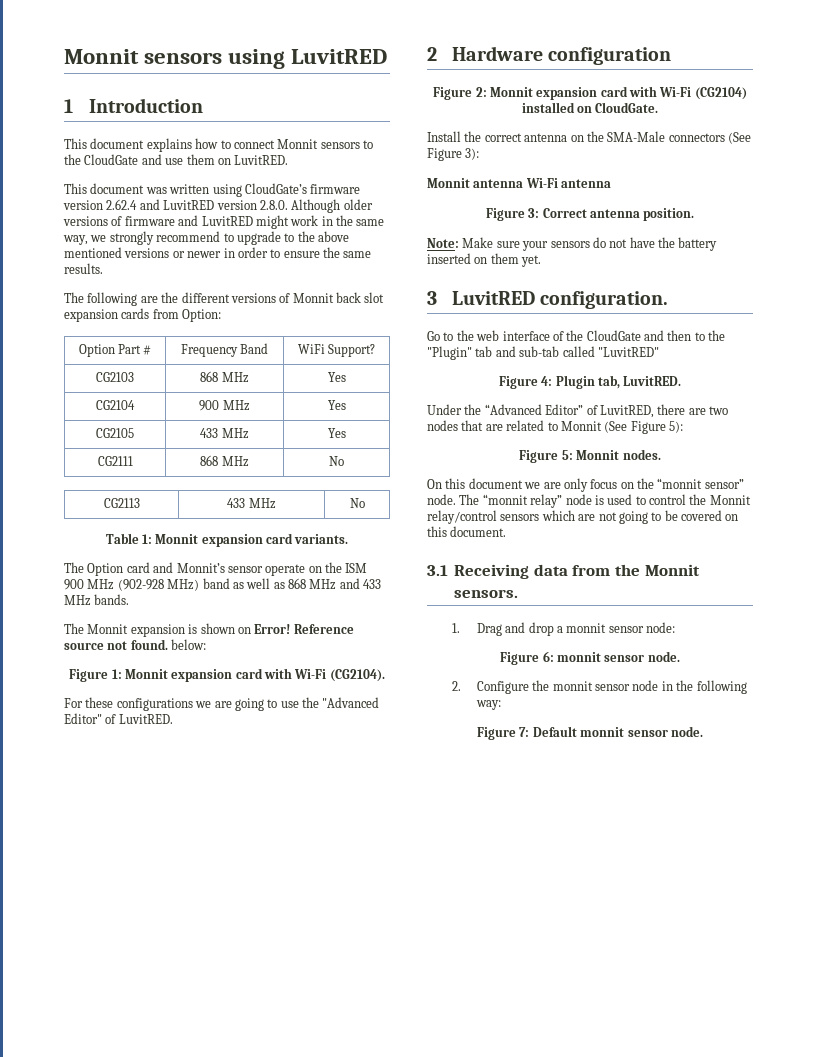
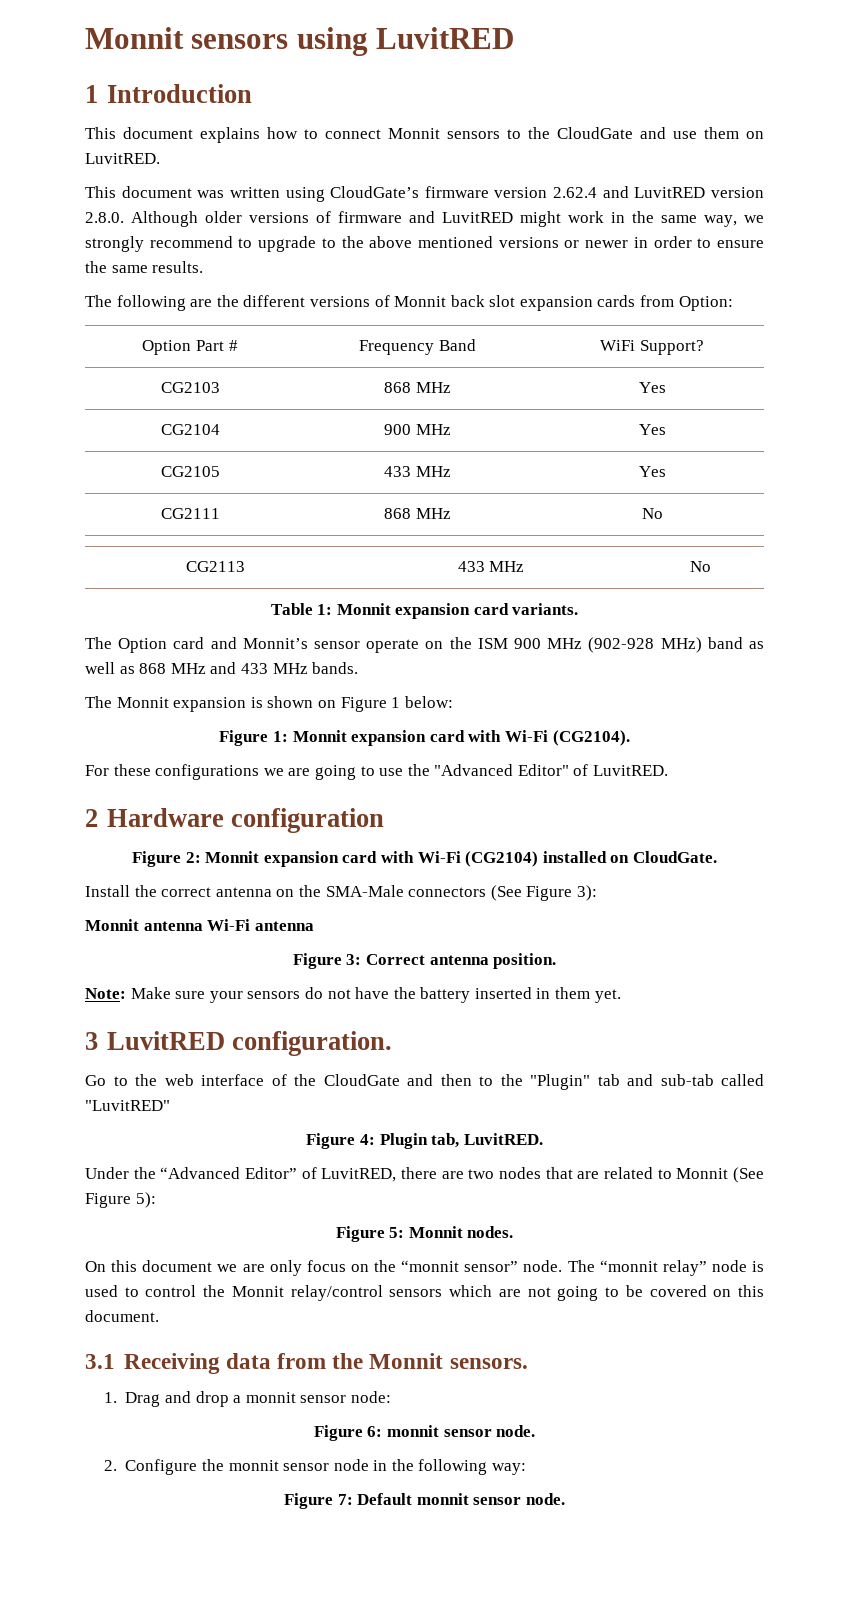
[254,624,354,634] [64,639,168,650] Error! Reference source not found. -> [340,697,401,712] Figure 1
[474,257,488,264] on -> [536,988,551,999] in

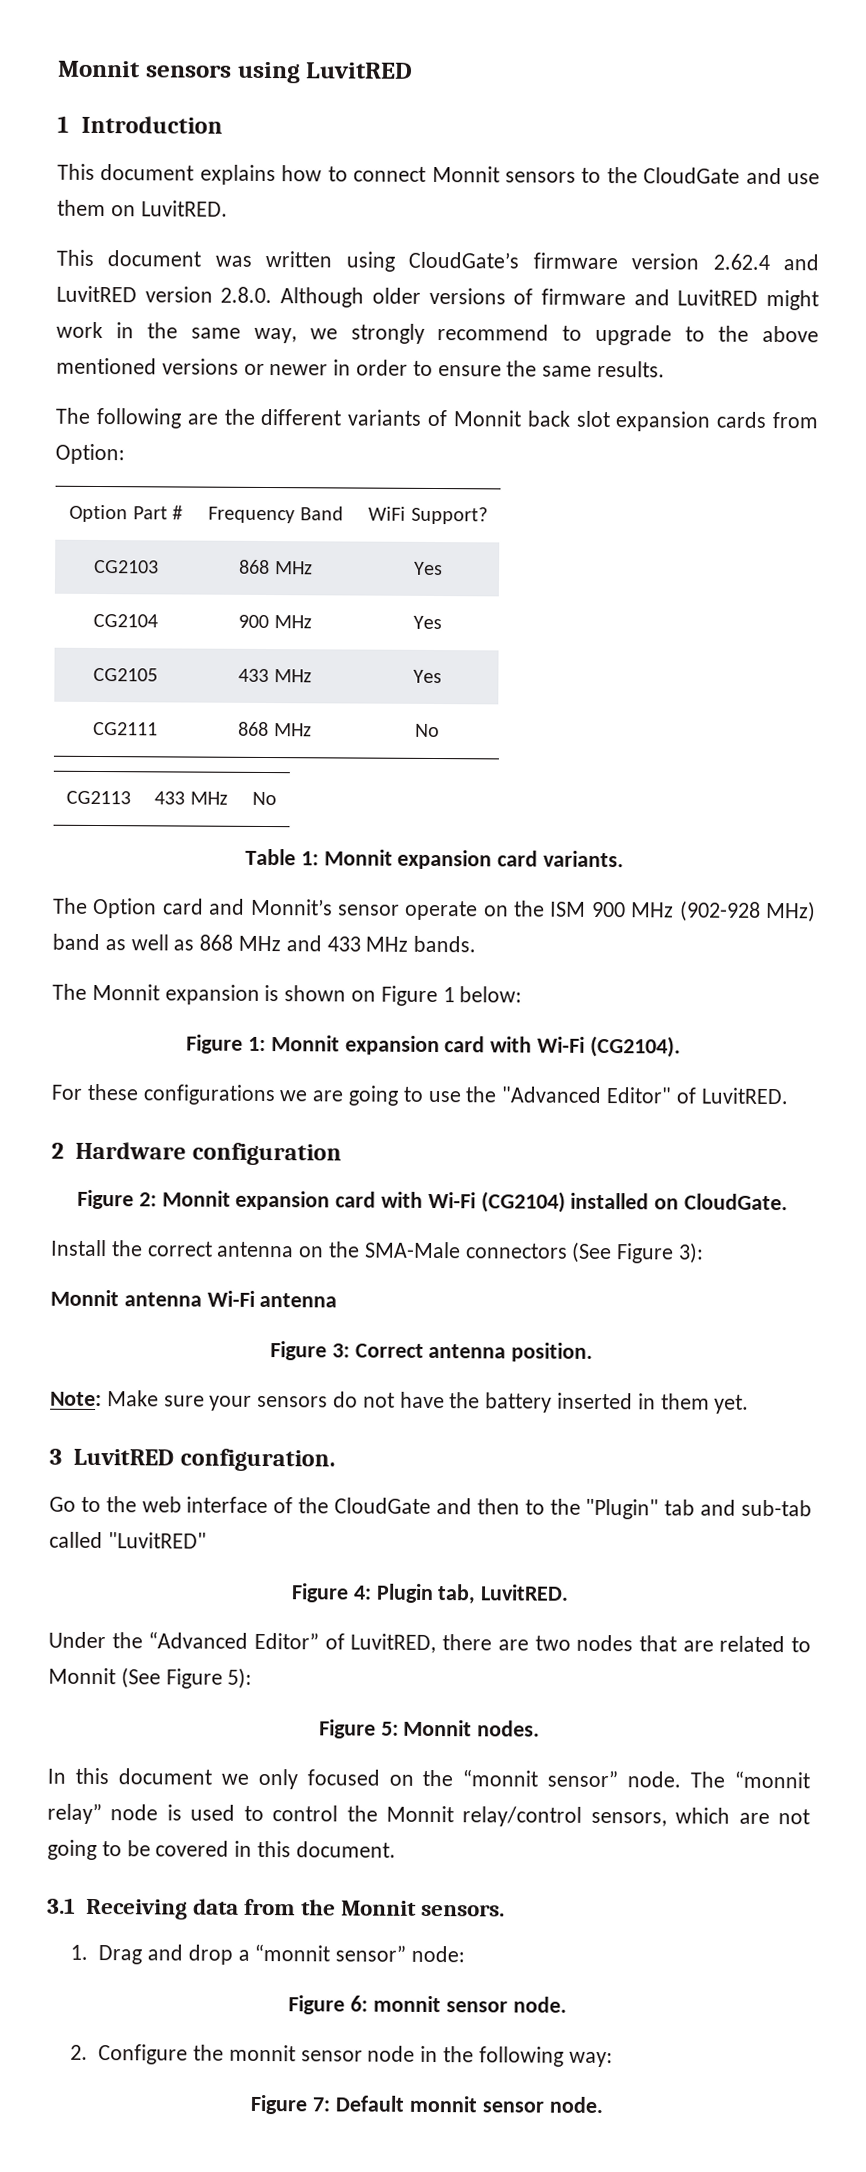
[309,296,370,307] versions -> [347,409,423,426] variants
[85,1261,106,1272] On -> [47,1768,66,1784] In
[242,1260,346,1276] are only focus -> [257,1768,380,1790] only focused
[389,1289,443,1297] sensors -> [590,1811,667,1827] sensors,
[713,1289,732,1297] on -> [234,1840,253,1857] in
[245,1392,347,1403] monnit sensor -> [254,1943,407,1962] “monnit sensor”

